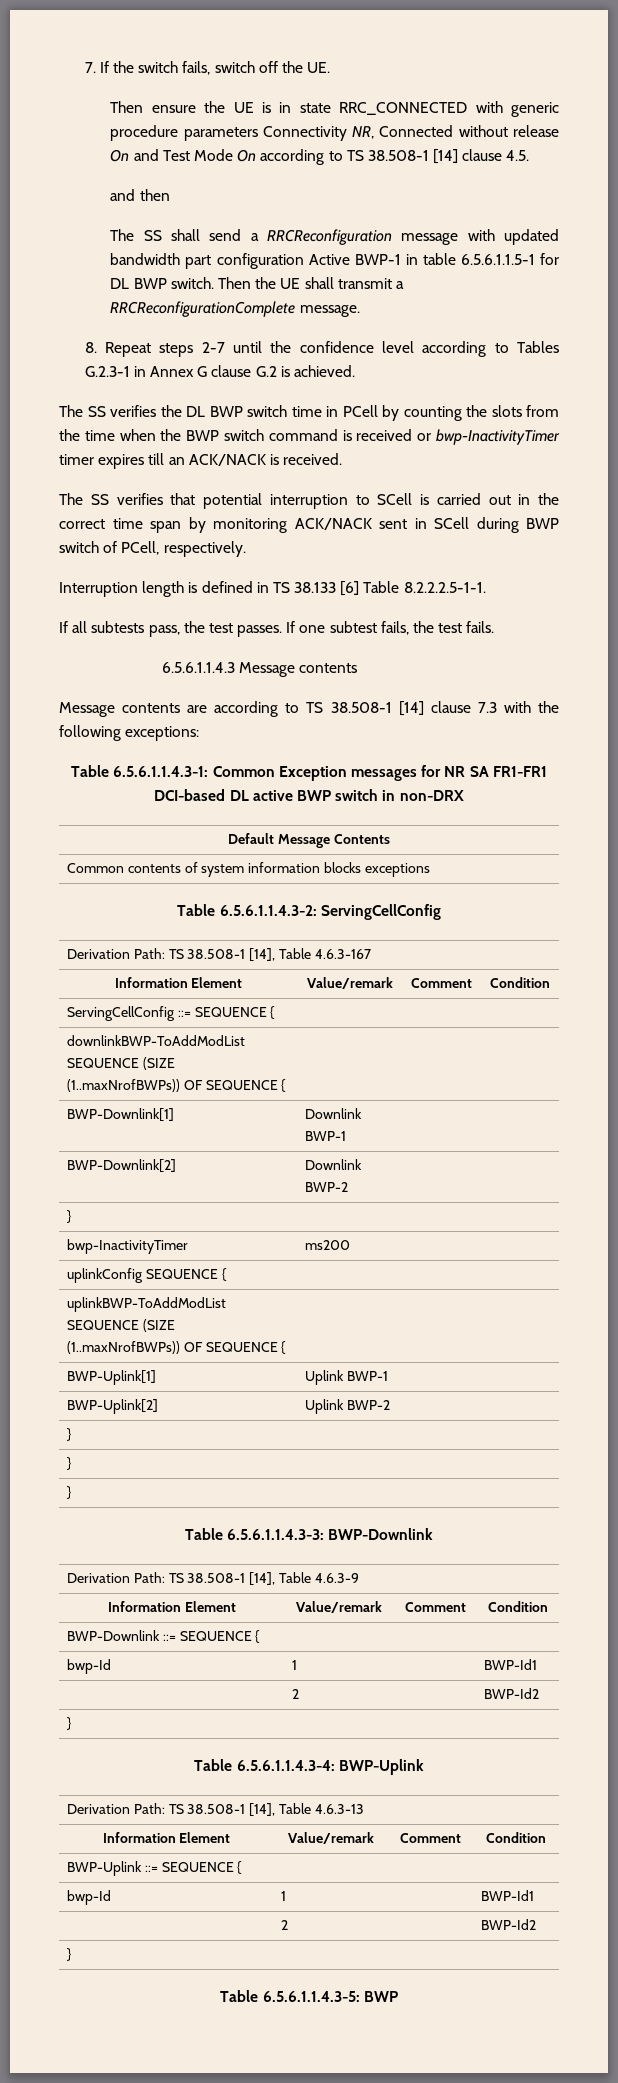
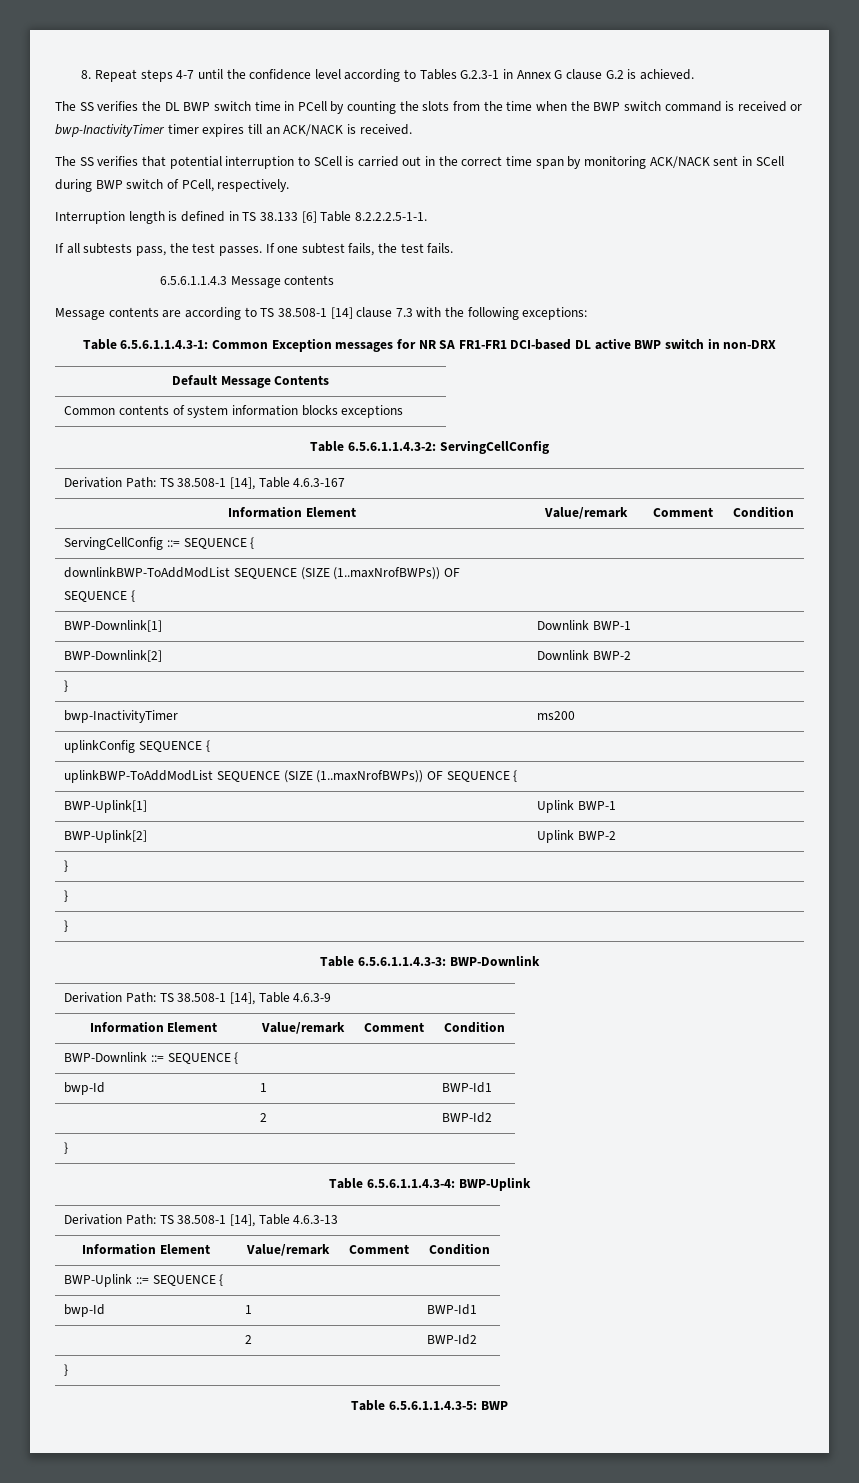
[84,61,331,75] [110,101,559,117] [110,125,559,141] [110,149,530,165] [110,189,170,201] [110,229,559,245] [110,253,559,269] [110,277,404,289] [110,301,360,317] 7. If the switch fails, switch off the UE. // Then ensure the UE is in state RRC_CONNECTED with generic procedure parameters Connectivity NR, Connected without release On and Test Mode On according to TS 38.508-1 [14] clause 4.5. // and then // The SS shall send a RRCReconfiguration message with updated bandwidth part configuration Active BWP-1 in table 6.5.6.1.1.5-1 for DL BWP switch. Then the UE shall transmit a RRCReconfigurationComplete message. // -> (81, 74) none
[201,342,225,353] 2-7 -> [176,70,195,79] 4-7

